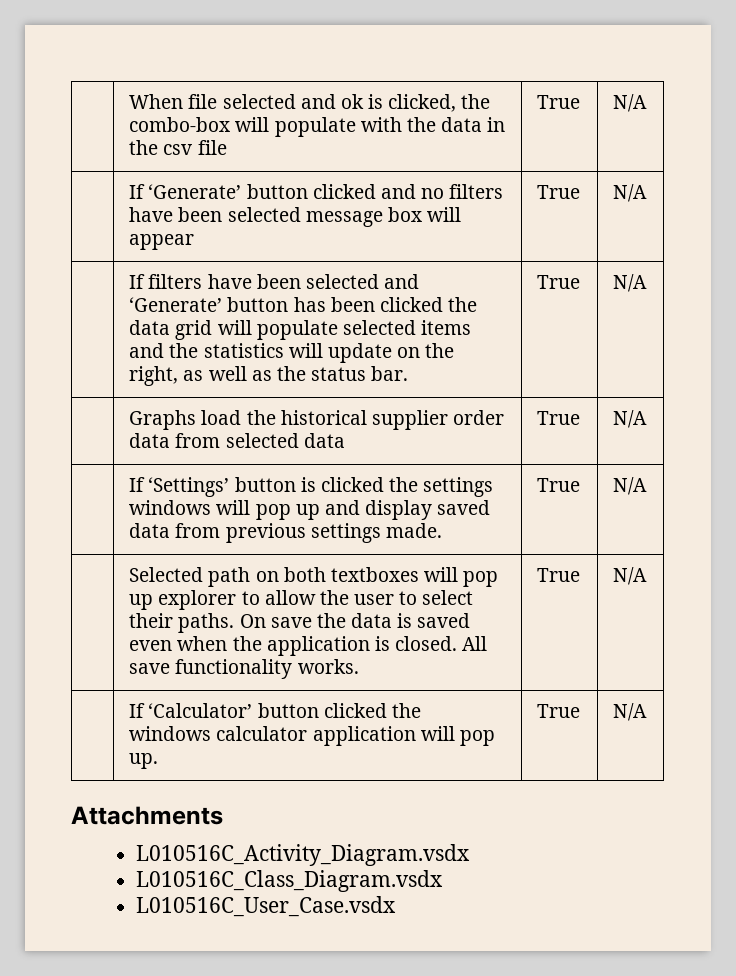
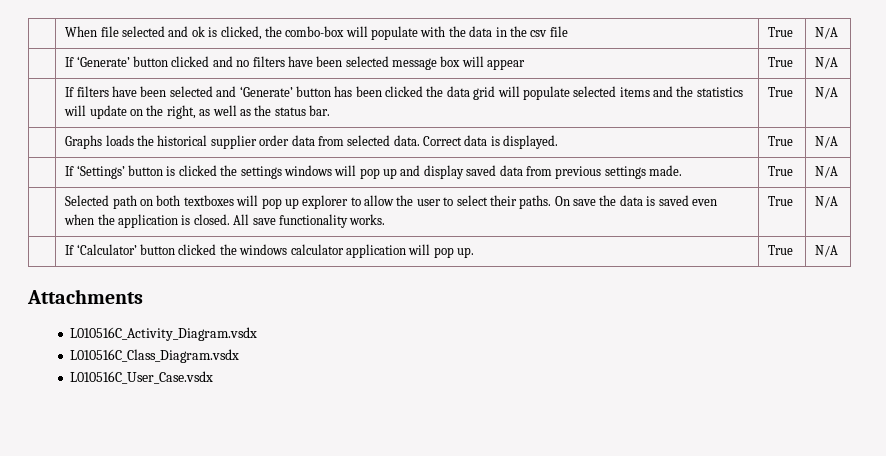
[201,410,242,425] load -> [105,135,134,146] loads
[303,433,345,448] data -> [393,135,559,149] data. Correct data is displayed.

